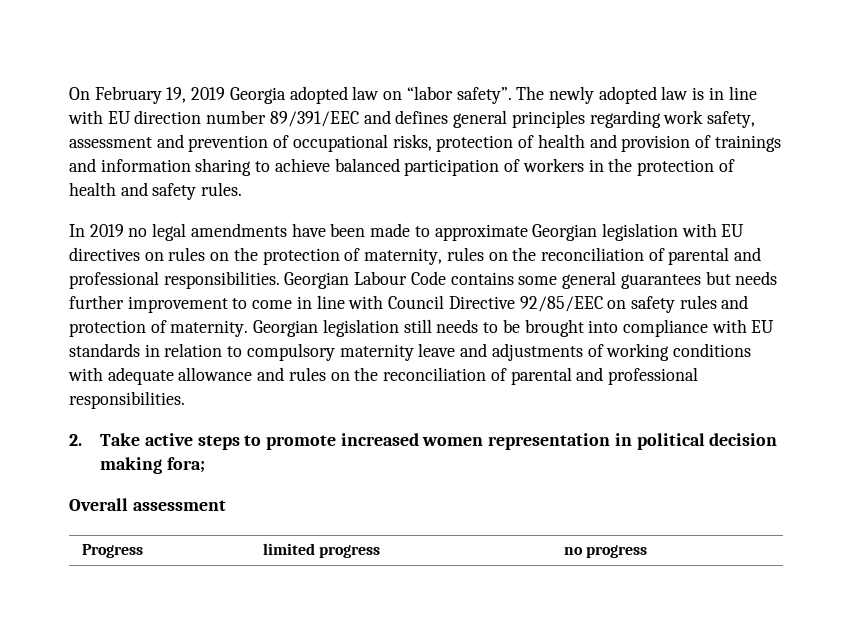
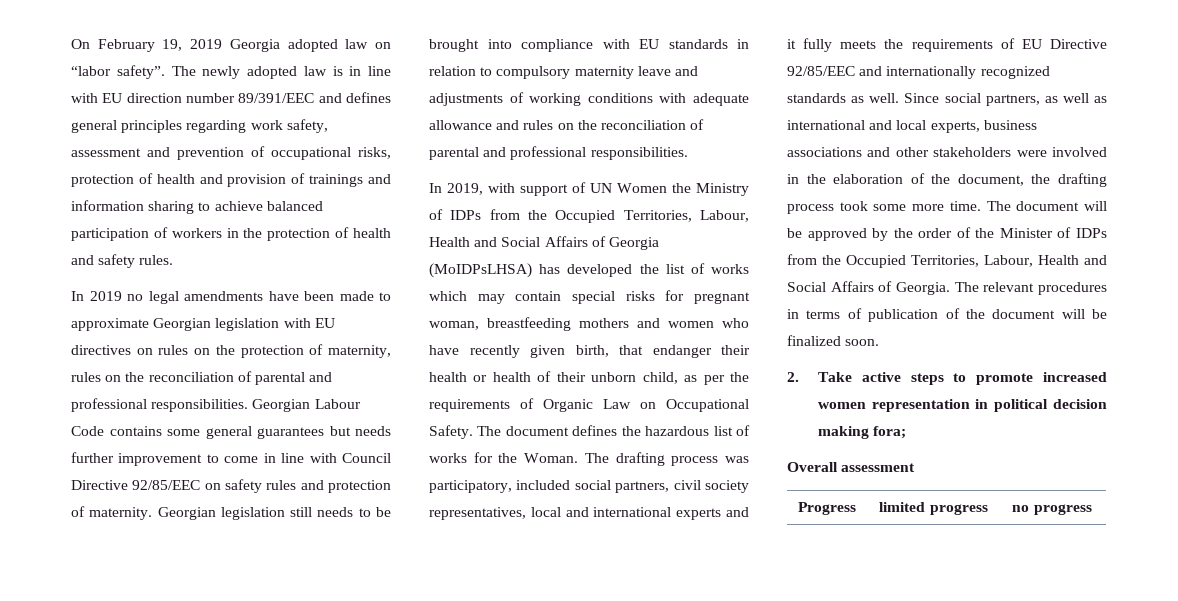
(185, 400) none -> [429,182,749,196] [429,209,749,223] [429,236,659,250] [429,263,749,278] [429,290,750,304] [429,317,749,331] [429,345,750,358] [429,371,749,385] [429,398,749,412] [429,425,750,439] [429,452,749,466] [429,480,749,493] [429,507,749,520] [787,38,1107,52] [787,66,1050,79] [787,93,1107,106] [787,120,1037,133] [787,147,1107,157] [787,173,1107,187] [787,201,1107,214] [787,227,1107,241] [787,254,1107,268] [787,281,1107,295] [787,308,1107,322] [787,335,880,346] // In 2019, with support of UN Women the Ministry of IDPs from the Occupied Territories, Labour, Health and Social Affairs of Georgia (MoIDPsLHSA) has developed the list of works which may contain special risks for pregnant woman, breastfeeding mothers and women who have recently given birth, that endanger their health or health of their unborn child, as per the requirements of Organic Law on Occupational Safety. The document defines the hazardous list of works for the Woman. The drafting process was participatory, included social partners, civil society representatives, local and international experts and it fully meets the requirements of EU Directive 92/85/EEC and internationally recognized standards as well. Since social partners, as well as international and local experts, business associations and other stakeholders were involved in the elaboration of the document, the drafting process took some more time. The document will be approved by the order of the Minister of IDPs from the Occupied Territories, Labour, Health and Social Affairs of Georgia. The relevant procedures in terms of publication of the document will be finalized soon.

